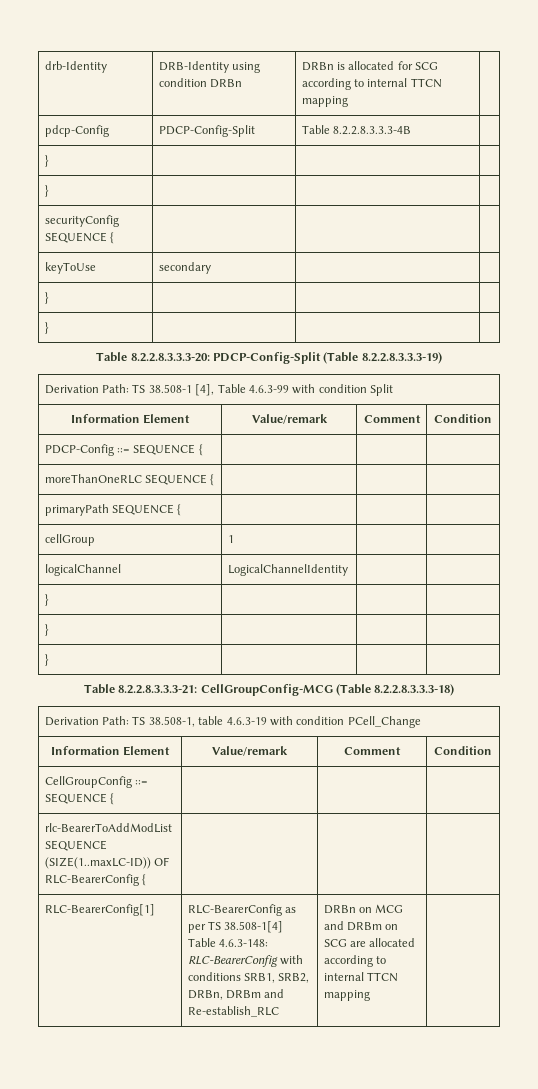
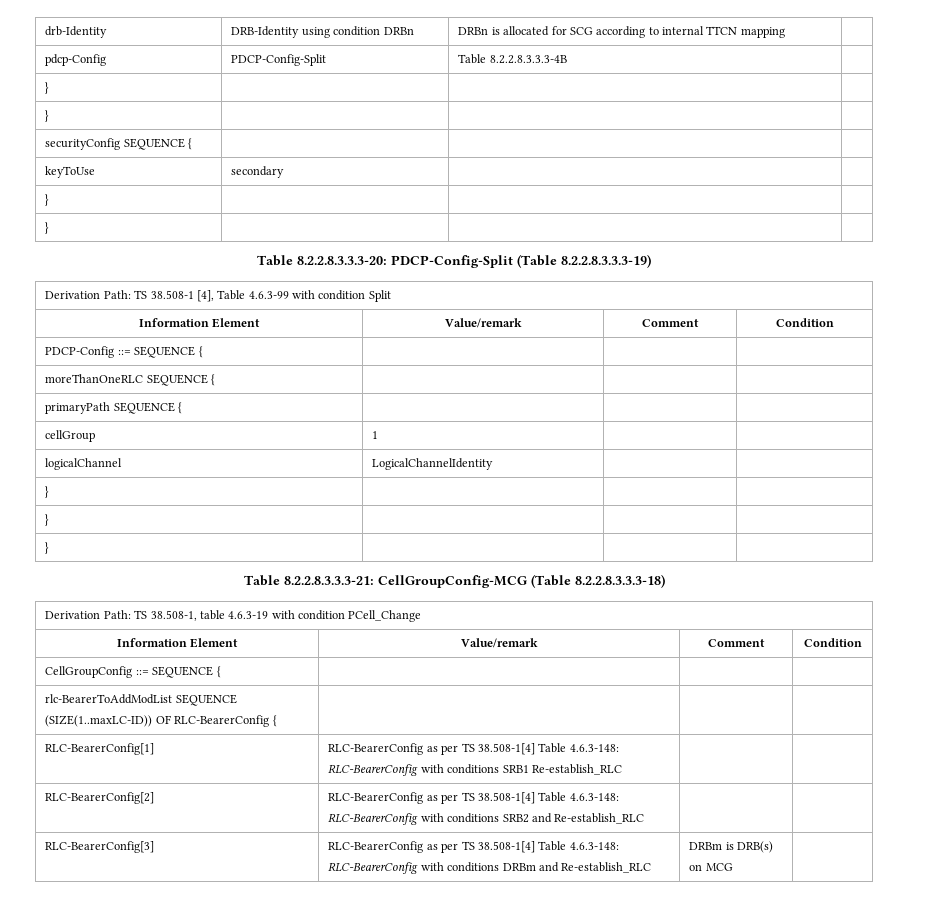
[244,973,310,983] [187,990,223,1000] SRB1, SRB2, DRBn, -> [502,764,622,775] [45,792,155,804] [328,792,619,804] [328,813,645,825] [45,841,155,853] [328,841,619,853] [328,862,500,874] SRB1 Re-establish_RLC | | // RLC-BearerConfig[2] | RLC-BearerConfig as per TS 38.508-1[4] Table 4.6.3-148: RLC-BearerConfig with conditions SRB2 and Re-establish_RLC | | // RLC-BearerConfig[3] | RLC-BearerConfig as per TS 38.508-1[4] Table 4.6.3-148: RLC-BearerConfig with conditions
[323,905,356,914] DRBn -> [689,841,774,853] DRBm is DRB(s)
[323,921,399,931] [323,938,416,947] [323,955,387,967] [323,972,399,982] [323,990,370,1001] and DRBm on SCG are allocated according to internal TTCN mapping -> (733, 867) none

